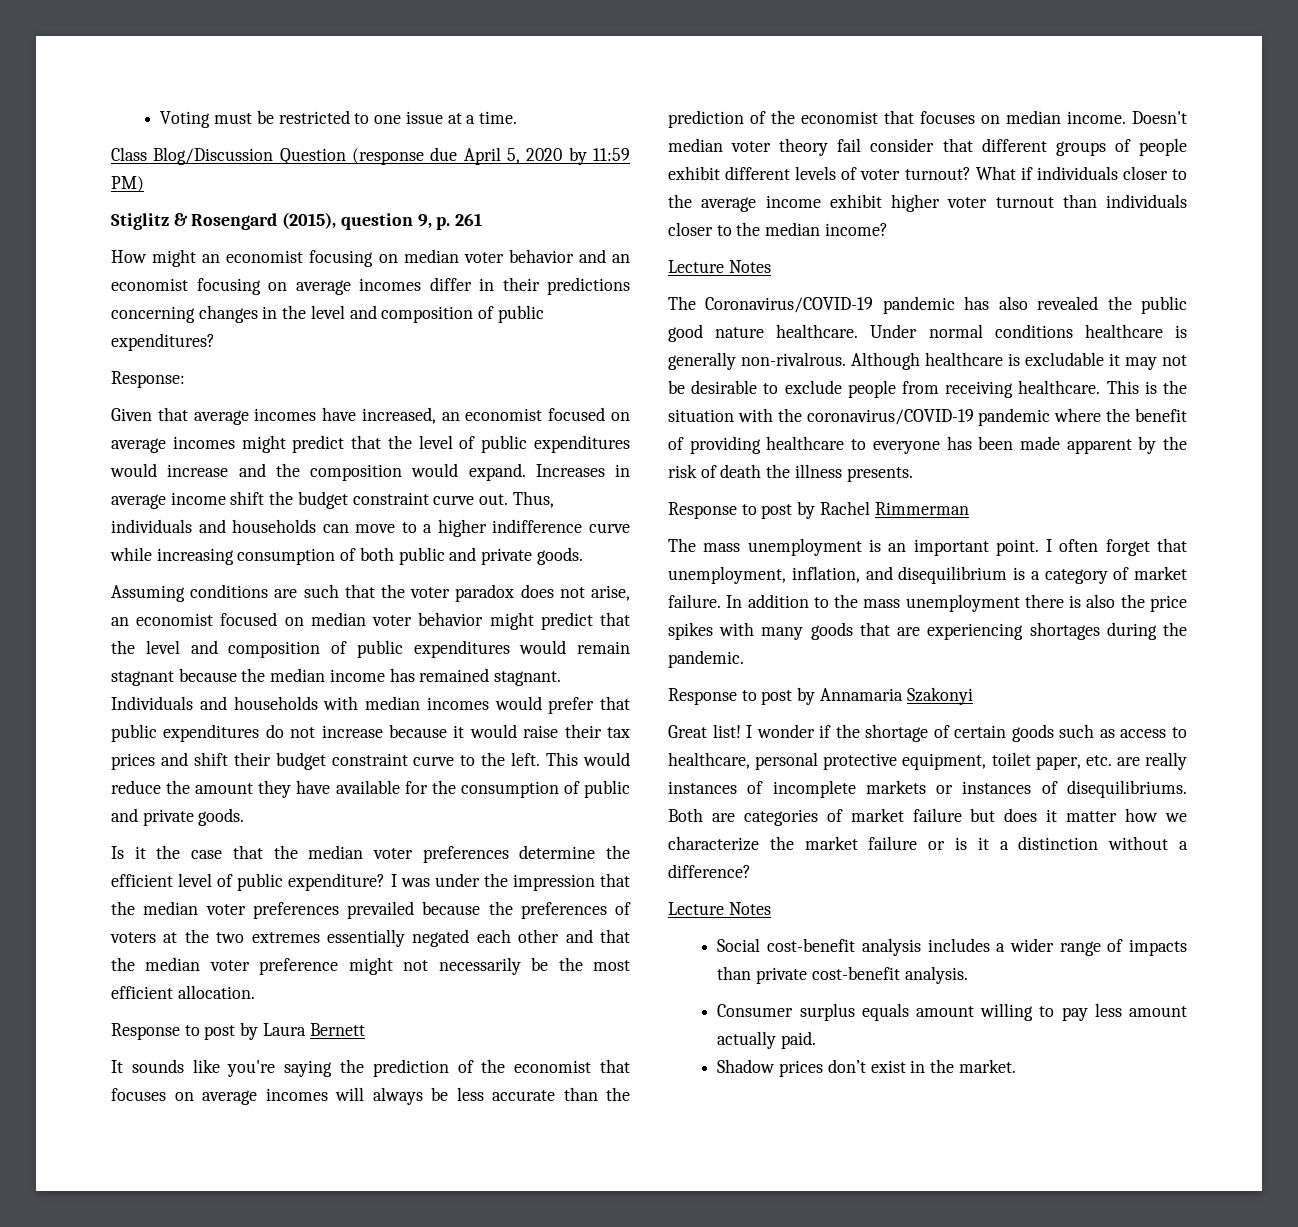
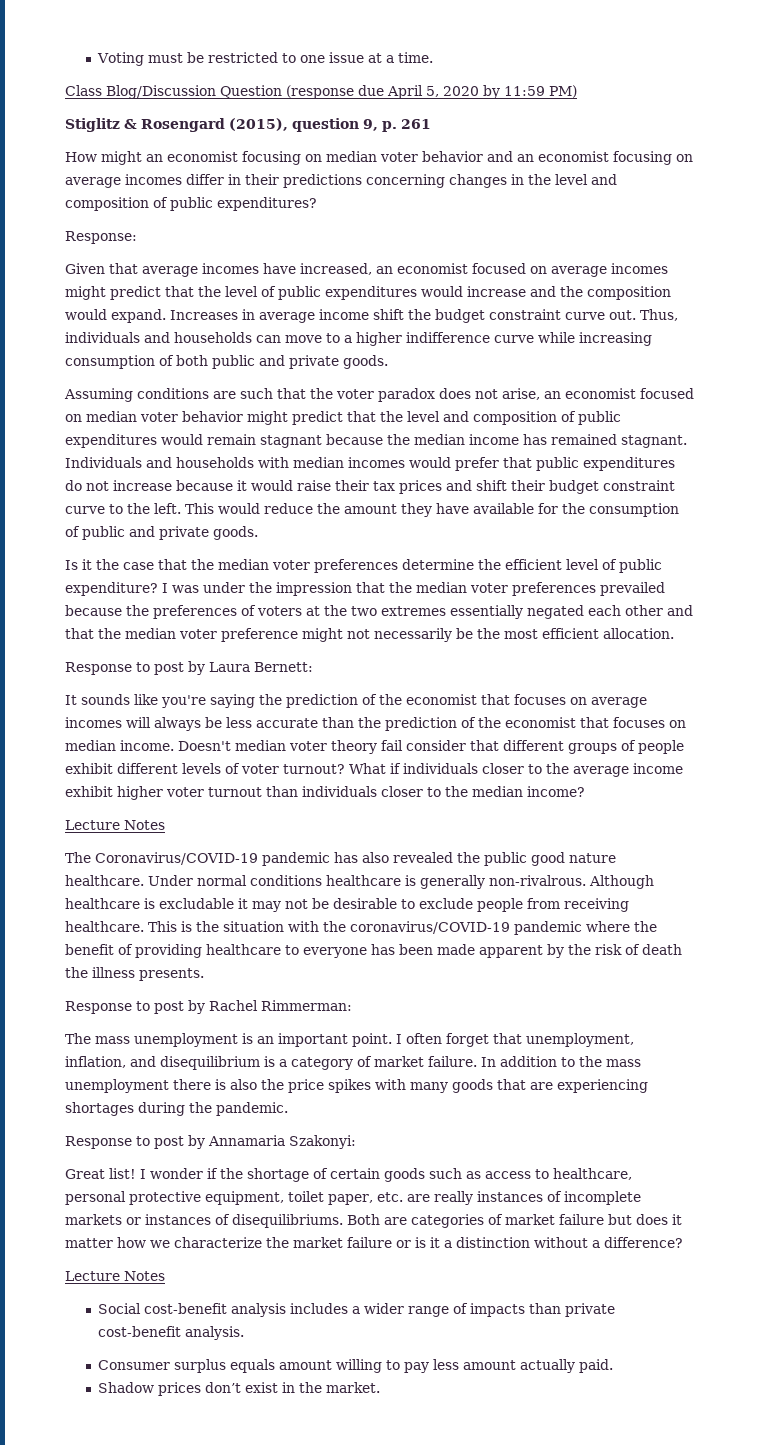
[309,1023,365,1036] Bernett -> [254,662,313,672] Bernett:
[874,502,969,515] Rimmerman -> [261,1000,352,1011] Rimmerman:
[906,687,973,705] Szakonyi -> [289,1135,356,1149] Szakonyi:

